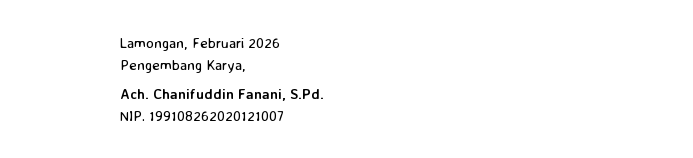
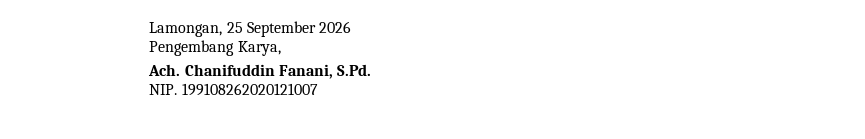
[191,38,244,48] Februari -> [226,21,316,37] 25 September

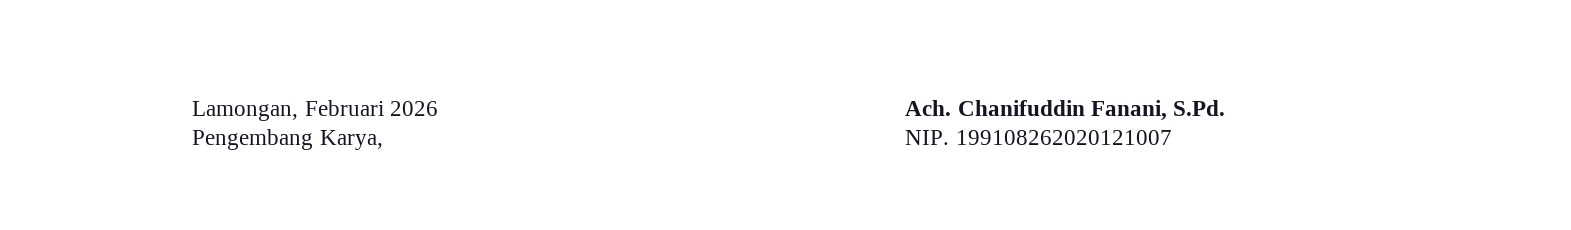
[226,21,316,37] 25 September -> [304,100,384,116] Februari

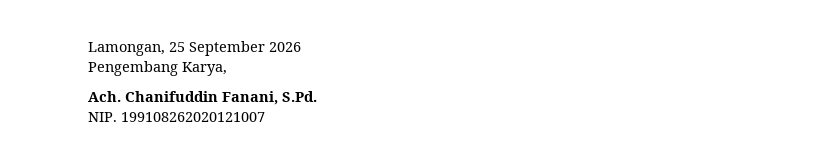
[304,100,384,116] Februari -> [169,41,266,56] 25 September

